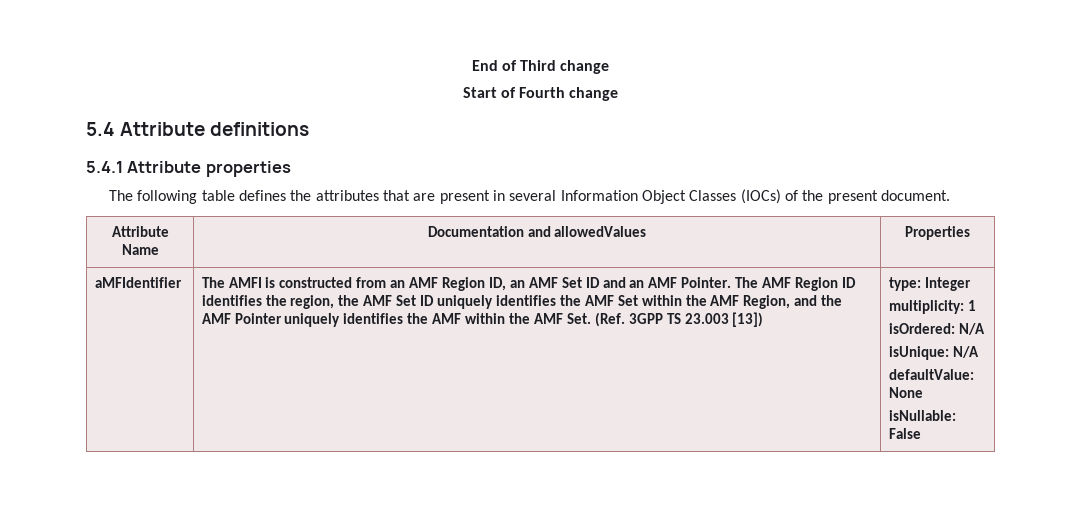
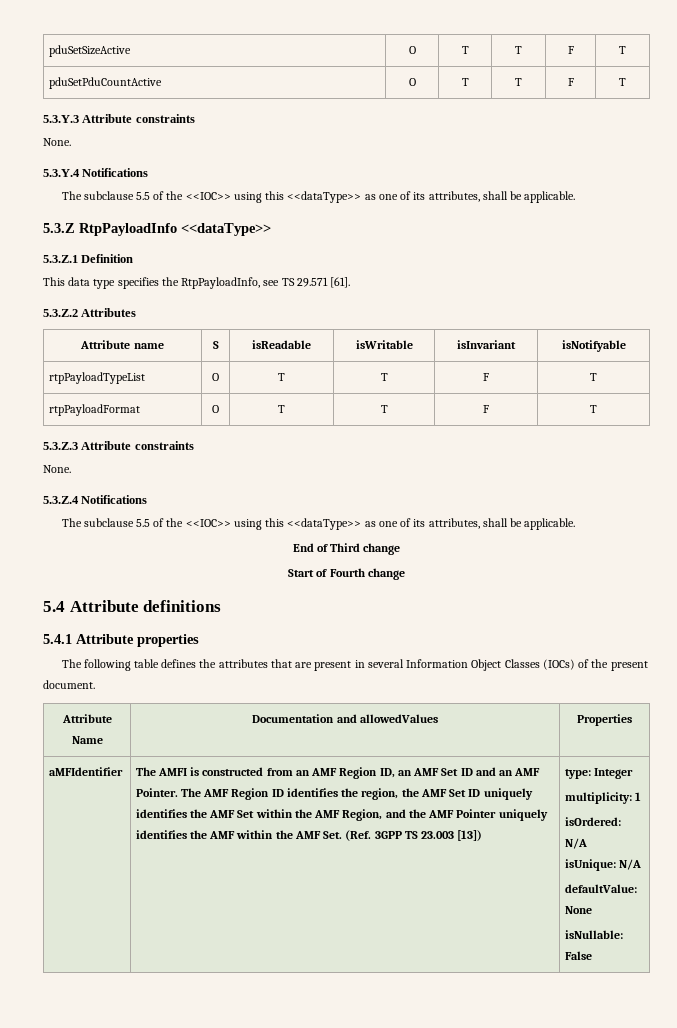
(471, 65) none -> [48,45,131,57] [408,46,416,54] [461,46,469,54] [515,46,522,54] [567,46,574,54] [619,46,626,54] [48,77,162,89] [408,78,416,86] [461,78,469,86] [515,78,522,86] [567,78,574,86] [619,78,626,86] [43,114,195,123] [43,138,71,146] [43,168,149,177] [61,191,576,203] [43,223,271,236] [43,254,134,263] [43,277,351,289] [43,308,137,317] [80,340,164,349] [212,341,219,349] [252,340,311,349] [355,340,413,349] [457,340,516,349] [561,340,626,352] [48,372,145,384] [212,373,219,381] [278,373,285,381] [380,373,388,381] [483,373,489,381] [590,373,597,381] [48,404,140,416] [212,405,219,413] [278,405,285,413] [380,405,388,413] [483,405,489,413] [590,405,597,413] [43,441,194,450] [43,465,71,473] [43,495,148,504] [61,518,576,530] pduSetSizeActive | O | T | T | F | T // pduSetPduCountActive | O | T | T | F | T // 5.3.Y.3 Attribute constraints // None. // 5.3.Y.4 Notifications // The subclause 5.5 of the <<IOC>> using this <<dataType>> as one of its attributes, shall be applicable. // 5.3.Z RtpPayloadInfo <<dataType>> // 5.3.Z.1 Definition // This data type specifies the RtpPayloadInfo, see TS 29.571 [61]. // 5.3.Z.2 Attributes // Attribute name | S | isReadable | isWritable | isInvariant | isNotifyable // rtpPayloadTypeList | O | T | T | F | T // rtpPayloadFormat | O | T | T | F | T // 5.3.Z.3 Attribute constraints // None. // 5.3.Z.4 Notifications // The subclause 5.5 of the <<IOC>> using this <<dataType>> as one of its attributes, shall be applicable. //

